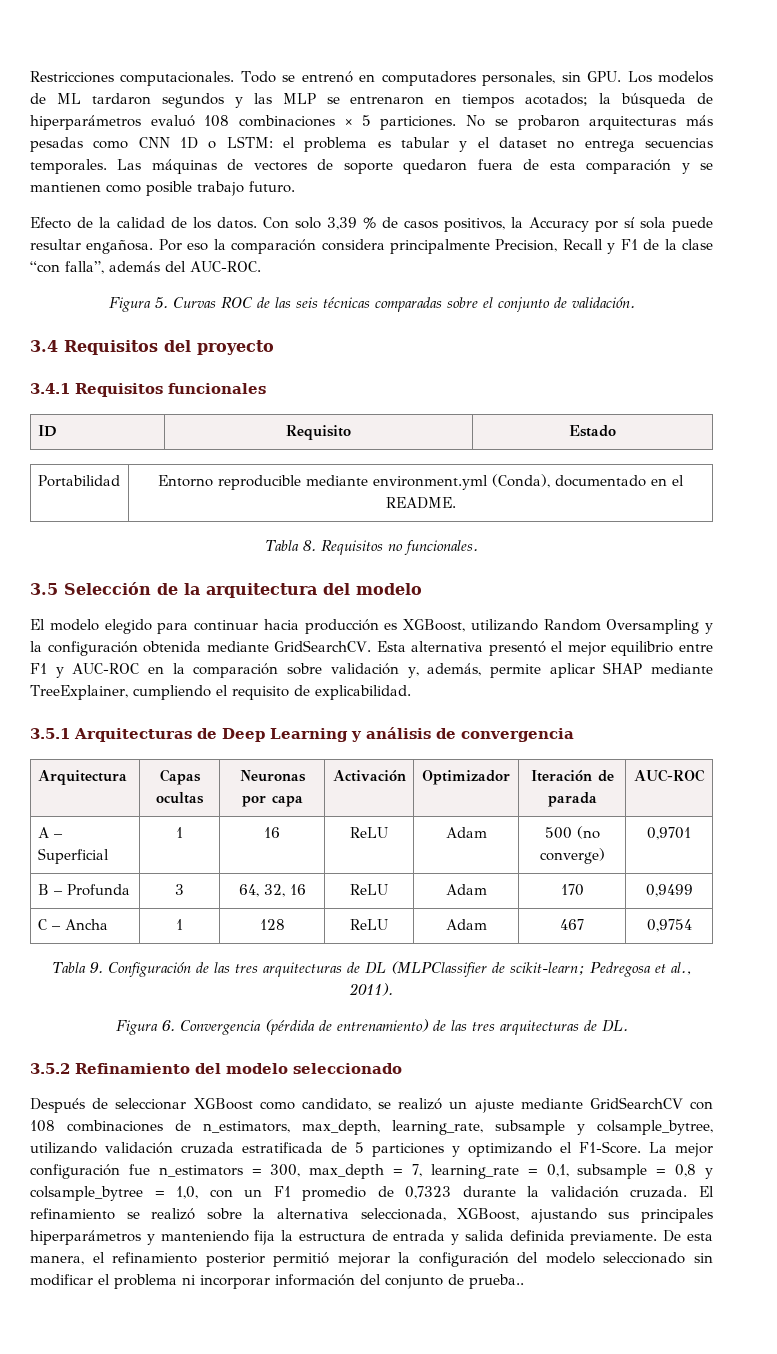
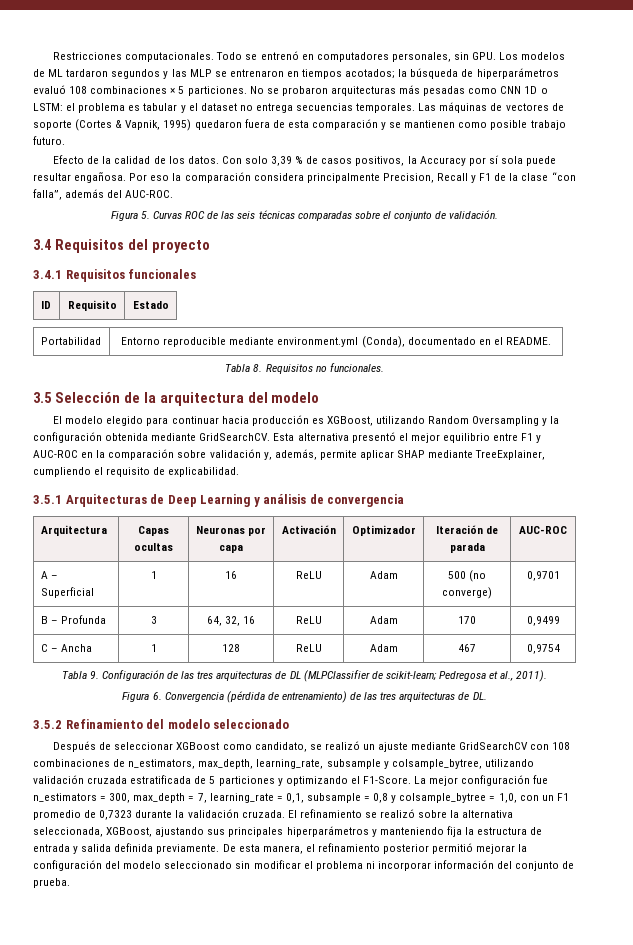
(393, 168) none -> [75,119,192,131] (Cortes & Vapnik, 1995)
[469,1274,524,1289] prueba.. -> [33,878,70,888] prueba.

